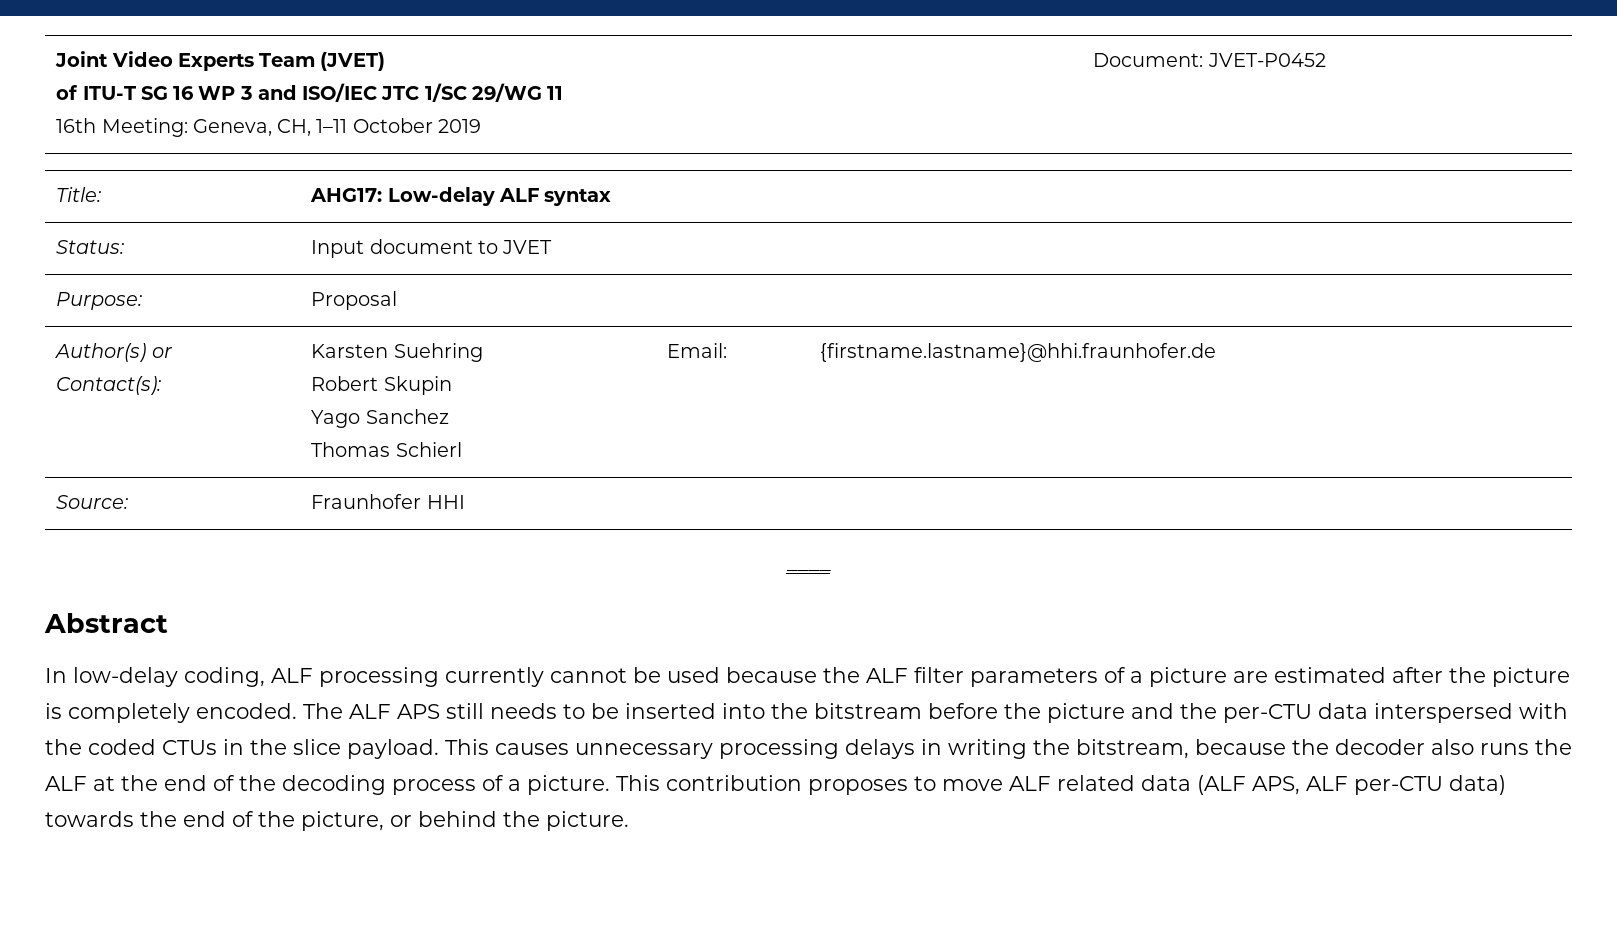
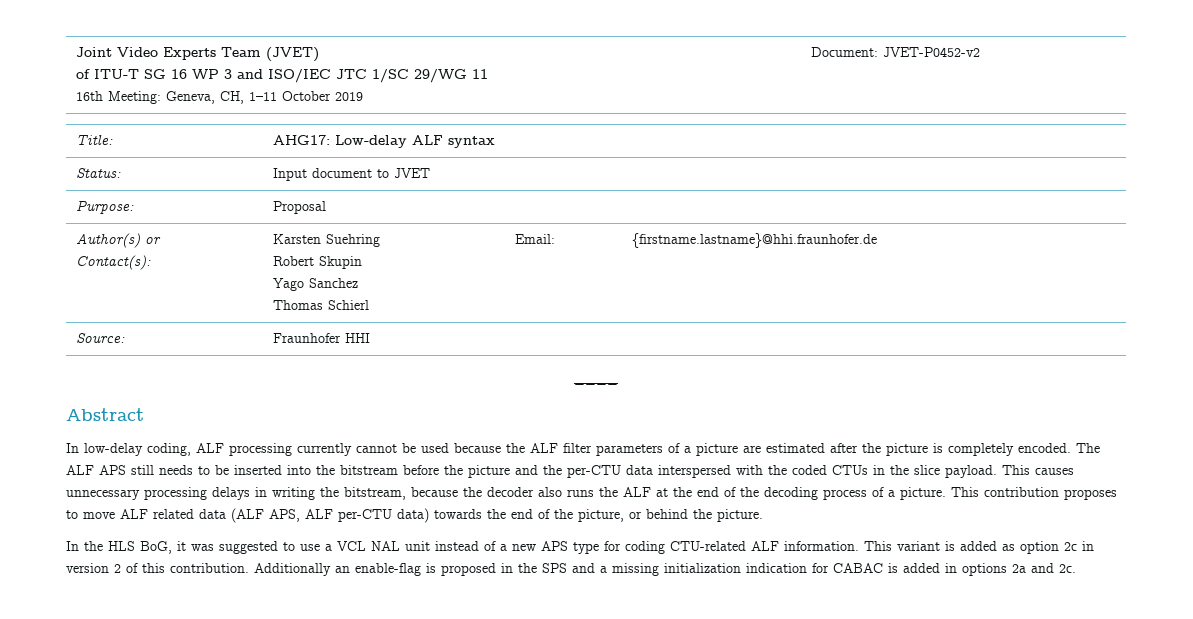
[1207,53,1326,67] JVET-P0452 -> [883,47,981,57] JVET-P0452-v2
(629, 821) none -> [66,541,1094,554] [66,563,1076,576] // In the HLS BoG, it was suggested to use a VCL NAL unit instead of a new APS type for coding CTU-related ALF information. This variant is added as option 2c in version 2 of this contribution. Additionally an enable-flag is proposed in the SPS and a missing initialization indication for CABAC is added in options 2a and 2c.

